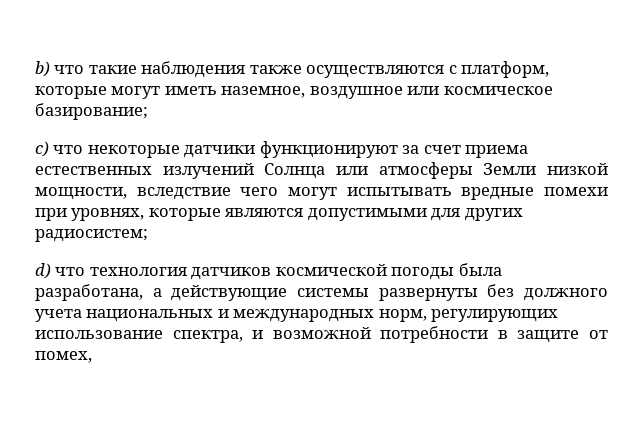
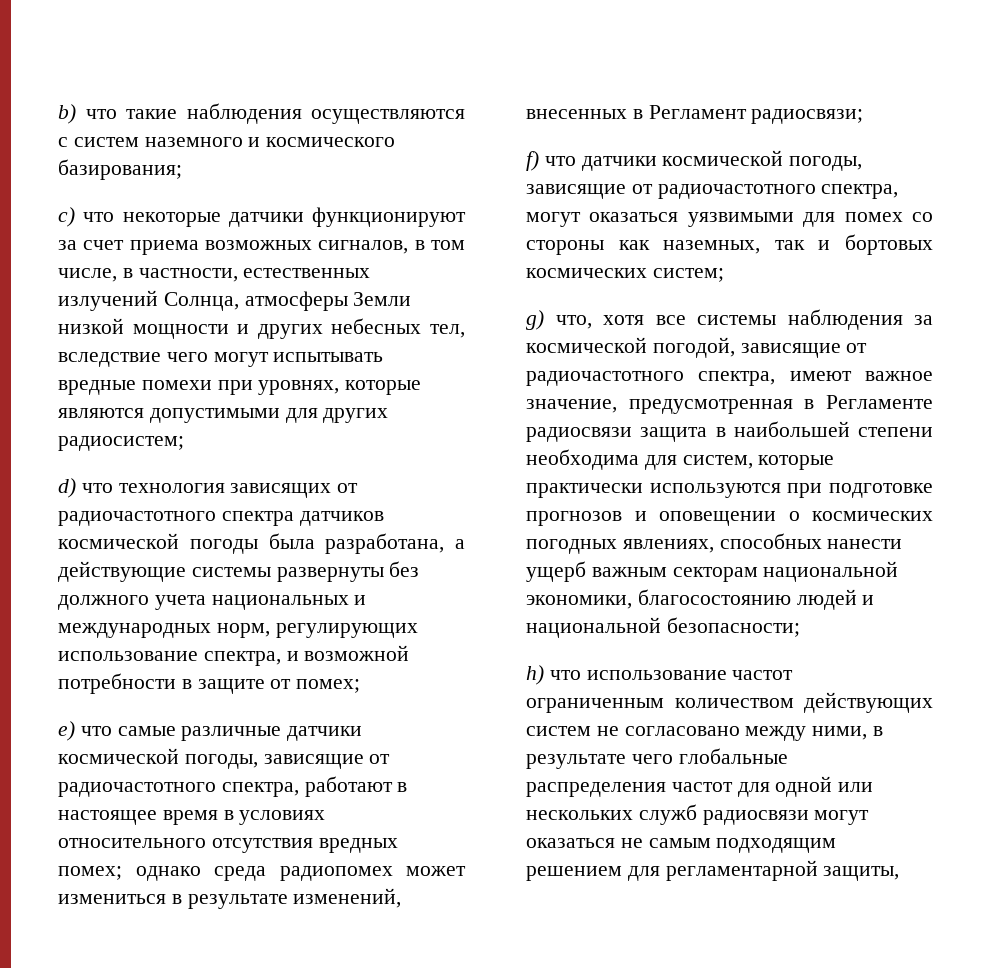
[249,65,302,74] также -> (302, 113) none
[461,61,550,78] [35,86,553,99] [35,103,148,120] платформ, которые могут иметь наземное, воздушное или космическое базирование; -> [73,137,396,147] [58,159,182,180] систем наземного и космического базирования;
[35,162,608,179] [35,187,127,200] естественных излучений Солнца или атмосферы Земли низкой мощности, -> [204,240,465,254] [58,268,371,282] [58,290,412,311] [58,318,465,339] возможных сигналов, в том числе, в частности, естественных излучений Солнца, атмосферы Земли низкой мощности и других небесных тел,
(187, 271) none -> [230,483,359,498] [58,511,294,526] зависящих от радиочастотного спектра
[35,351,92,363] помех, -> [296,679,361,693] [58,721,363,741] [58,748,391,769] [58,776,408,797] [58,810,326,825] [58,838,398,853] [58,866,466,881] [58,888,402,909] [526,105,864,124] [526,150,863,171] [526,184,899,199] [526,212,933,227] [526,234,933,255] [526,268,724,282] [526,309,933,330] [526,337,868,358] [526,371,933,386] [526,395,933,414] [526,421,933,442] [526,449,835,470] [526,483,933,498] [526,511,933,526] [526,533,903,554] [526,561,899,582] [526,589,875,610] [526,617,800,638] [526,665,794,685] [526,692,933,713] [526,726,884,741] [526,748,788,769] [526,776,874,797] [526,804,870,825] [526,838,837,853] [526,860,900,881] помех; // e) что самые различные датчики космической погоды, зависящие от радиочастотного спектра, работают в настоящее время в условиях относительного отсутствия вредных помех; однако среда радиопомех может измениться в результате изменений, внесенных в Регламент радиосвязи; // f) что датчики космической погоды, зависящие от радиочастотного спектра, могут оказаться уязвимыми для помех со стороны как наземных, так и бортовых космических систем; // g) что, хотя все системы наблюдения за космической погодой, зависящие от радиочастотного спектра, имеют важное значение, предусмотренная в Регламенте радиосвязи защита в наибольшей степени необходима для систем, которые практически используются при подготовке прогнозов и оповещении о космических погодных явлениях, способных нанести ущерб важным секторам национальной экономики, благосостоянию людей и национальной безопасности; // h) что использование частот ограниченным количеством действующих систем не согласовано между ними, в результате чего глобальные распределения частот для одной или нескольких служб радиосвязи могут оказаться не самым подходящим решением для регламентарной защиты,

